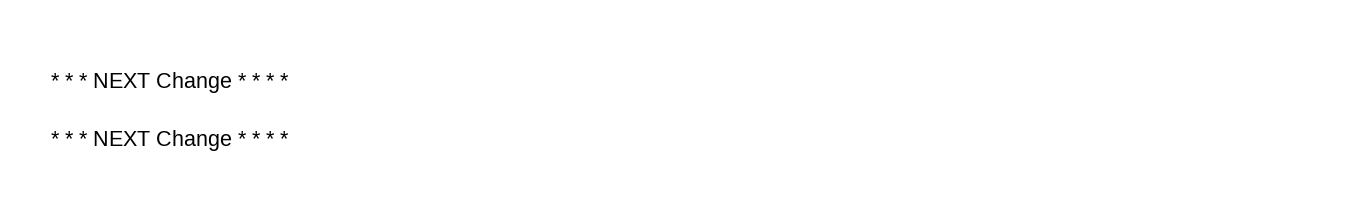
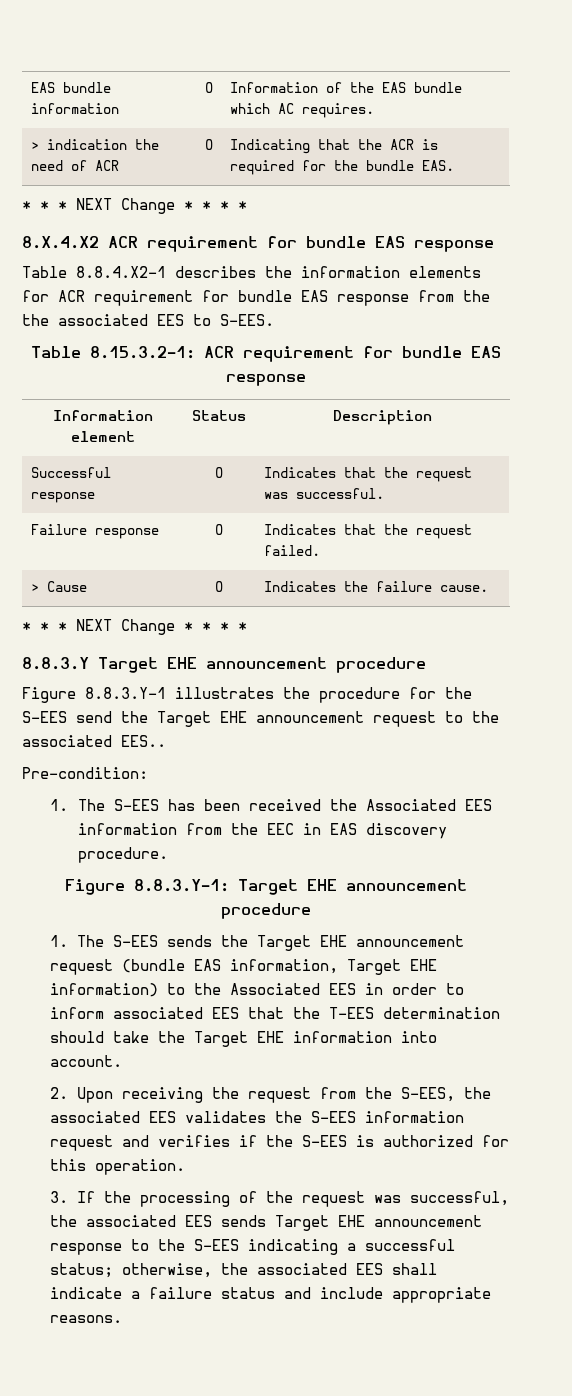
[51,72,289,93] [51,130,289,151] * * * NEXT Change * * * * // * * * NEXT Change * * * * -> [30,82,111,93] [30,103,119,114] [204,82,213,93] [229,82,462,93] [229,103,374,118] [30,139,159,150] [30,160,119,171] [204,139,213,150] [229,139,438,154] [229,160,454,175] [22,198,247,214] [22,236,494,252] [22,266,481,278] [22,290,490,306] [22,314,274,326] [31,346,501,362] [226,374,306,386] [52,410,153,421] [70,431,135,442] [192,410,246,421] [333,410,432,425] [30,467,111,478] [30,492,95,503] [215,467,223,478] [263,467,472,482] [263,488,384,499] [30,524,159,539] [215,524,223,535] [263,524,472,539] [263,545,320,556] [30,581,87,592] [215,581,223,592] [263,581,488,592] [22,619,247,635] [22,657,426,673] [22,687,472,703] [22,711,499,727] [22,735,166,747] [22,767,148,779] [49,799,492,811] [77,823,447,839] [77,847,168,863] [65,879,467,895] [221,903,311,919] [49,935,464,951] [49,959,437,975] [49,983,464,997] [49,1007,500,1019] [49,1031,437,1047] [49,1055,122,1067] [49,1087,491,1103] [49,1111,464,1123] [49,1135,509,1151] [49,1159,185,1175] [49,1191,509,1207] [49,1215,482,1231] [49,1239,455,1255] [49,1263,437,1278] [49,1287,491,1303] [49,1315,122,1323] EAS bundle information | O | Information of the EAS bundle which AC requires. // > indication the need of ACR | O | Indicating that the ACR is required for the bundle EAS. // * * * NEXT Change * * * * // 8.X.4.X2 ACR requirement for bundle EAS response // Table 8.8.4.X2-1 describes the information elements for ACR requirement for bundle EAS response from the the associated EES to S-EES. // Table 8.15.3.2-1: ACR requirement for bundle EAS response // Information element | Status | Description // Successful response | O | Indicates that the request was successful. // Failure response | O | Indicates that the request failed. // > Cause | O | Indicates the failure cause. // * * * NEXT Change * * * * // 8.8.3.Y Target EHE announcement procedure // Figure 8.8.3.Y-1 illustrates the procedure for the S-EES send the Target EHE announcement request to the associated EES.. // Pre-condition: // 1. The S-EES has been received the Associated EES information from the EEC in EAS discovery procedure. // Figure 8.8.3.Y-1: Target EHE announcement procedure // 1. The S-EES sends the Target EHE announcement request (bundle EAS information, Target EHE information) to the Associated EES in order to inform associated EES that the T-EES determination should take the Target EHE information into account. // 2. Upon receiving the request from the S-EES, the associated EES validates the S-EES information request and verifies if the S-EES is authorized for this operation. // 3. If the processing of the request was successful, the associated EES sends Target EHE announcement response to the S-EES indicating a successful status; otherwise, the associated EES shall indicate a failure status and include appropriate reasons.

